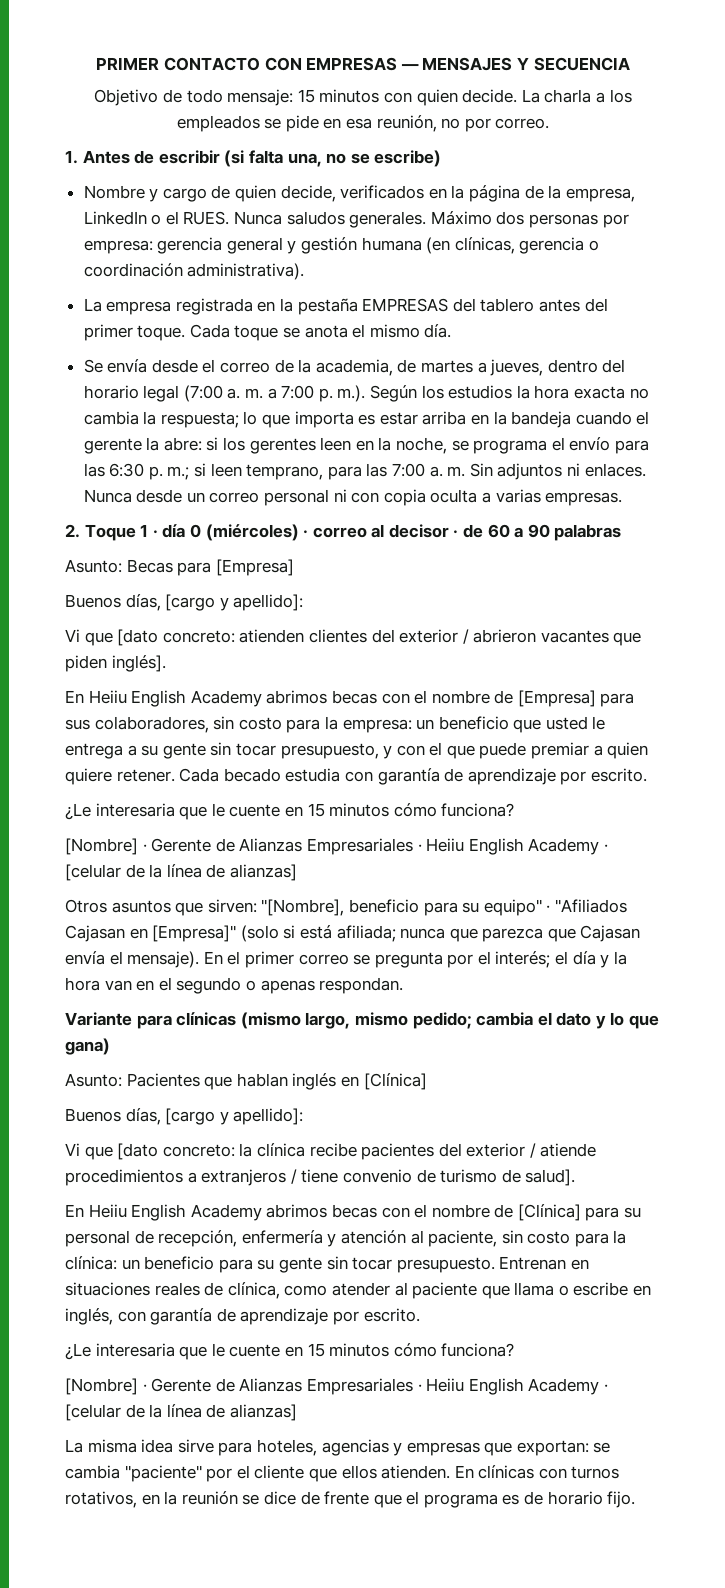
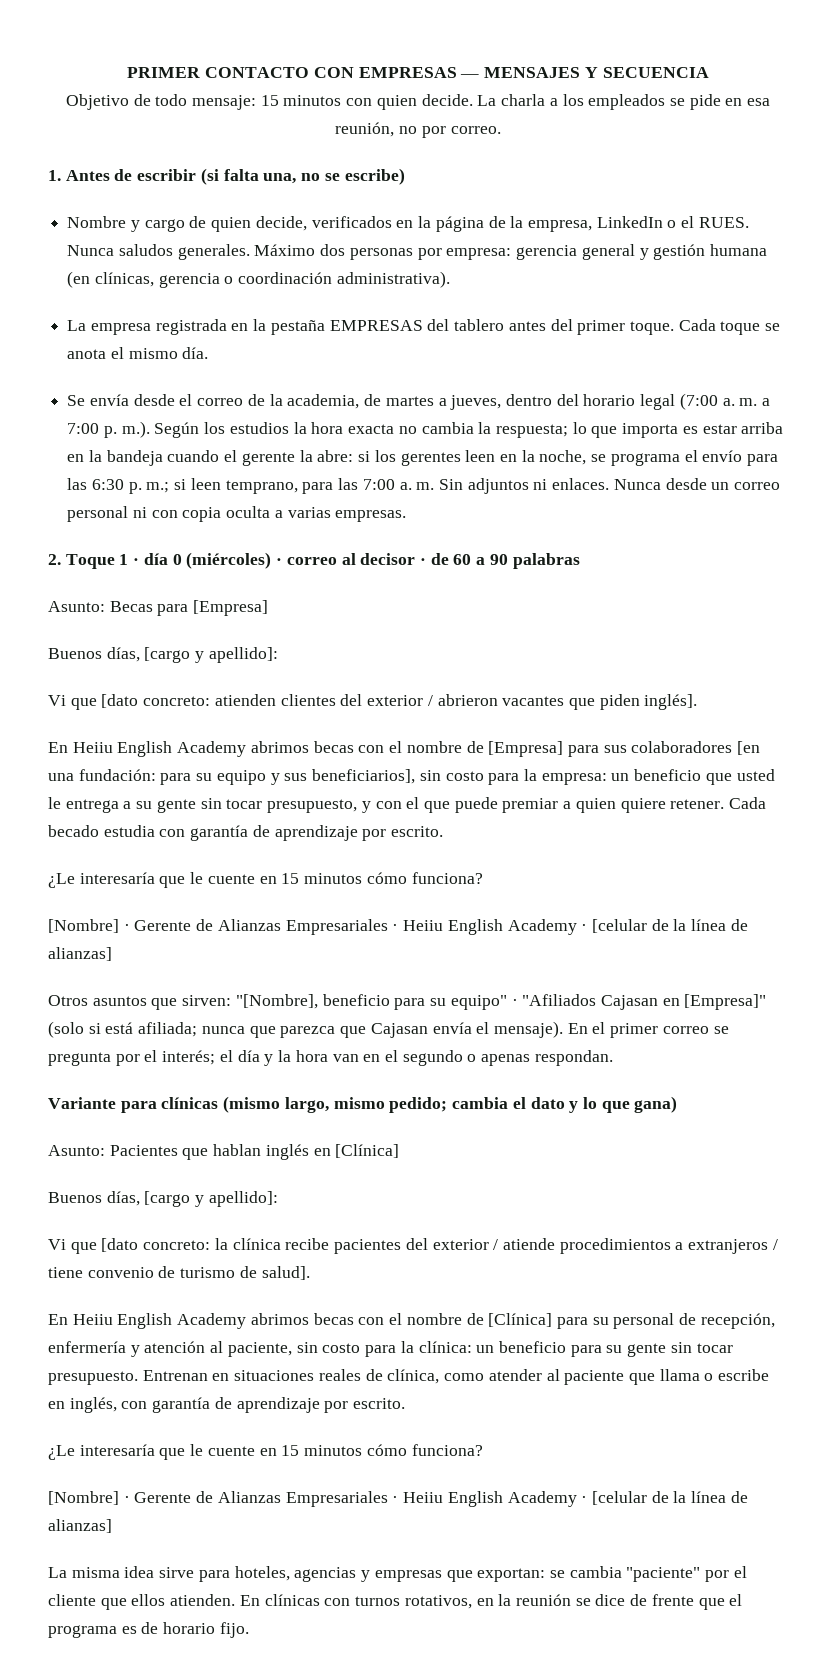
[94,716,209,733] colaboradores, -> [631,741,761,755] [48,769,416,785] colaboradores [en una fundación: para su equipo y sus beneficiarios],
[95,803,175,817] interesaria -> [79,872,155,884] interesaría
[95,1343,175,1357] interesaria -> [79,1444,155,1456] interesaría

